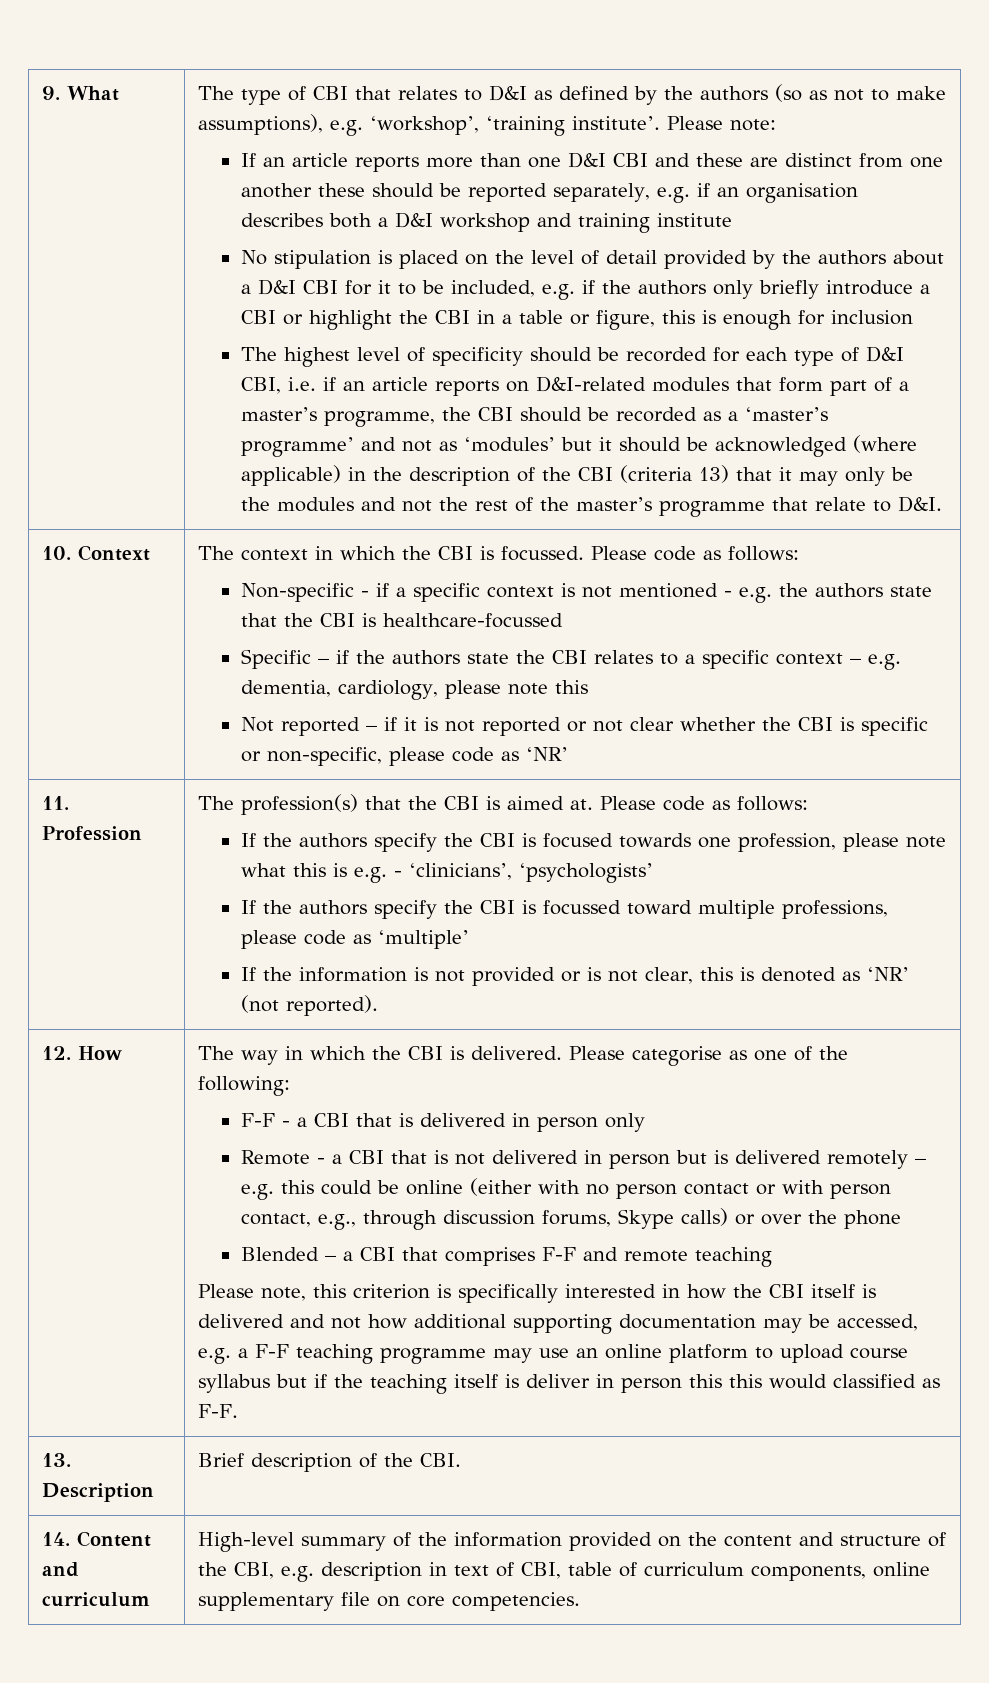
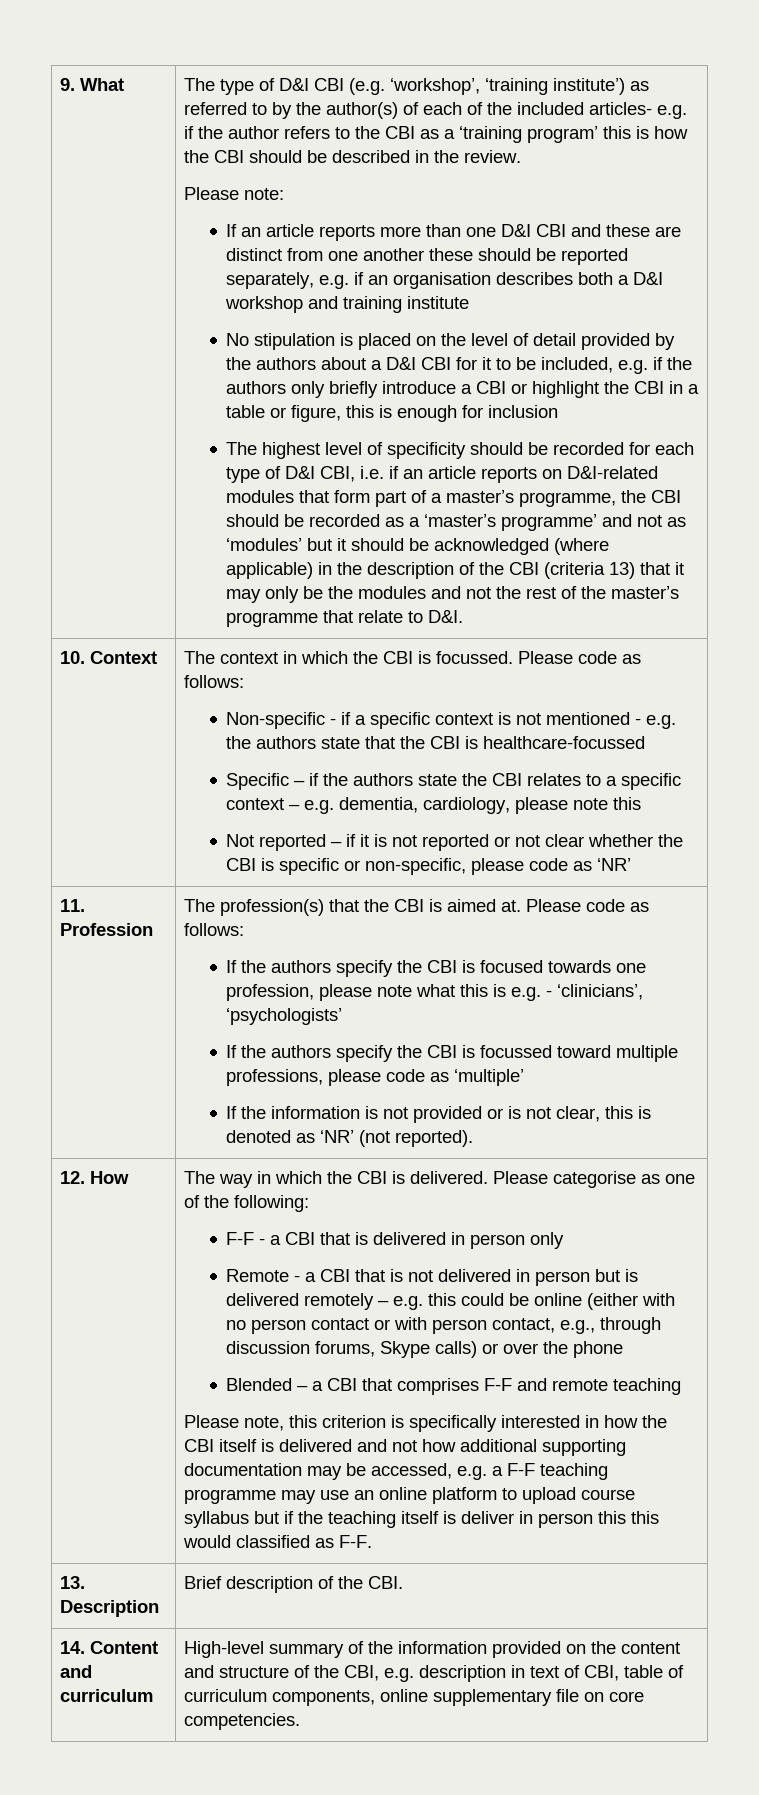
[313,84,947,105] [198,114,661,136] CBI that relates to D&I as defined by the authors (so as not to make assumptions), e.g. ‘workshop’, ‘training institute’. -> [278,78,649,95] [183,102,687,119] [183,126,688,143] [183,150,521,163] D&I CBI (e.g. ‘workshop’, ‘training institute’) as referred to by the author(s) of each of the included articles- e.g. if the author refers to the CBI as a ‘training program’ this is how the CBI should be described in the review. //

